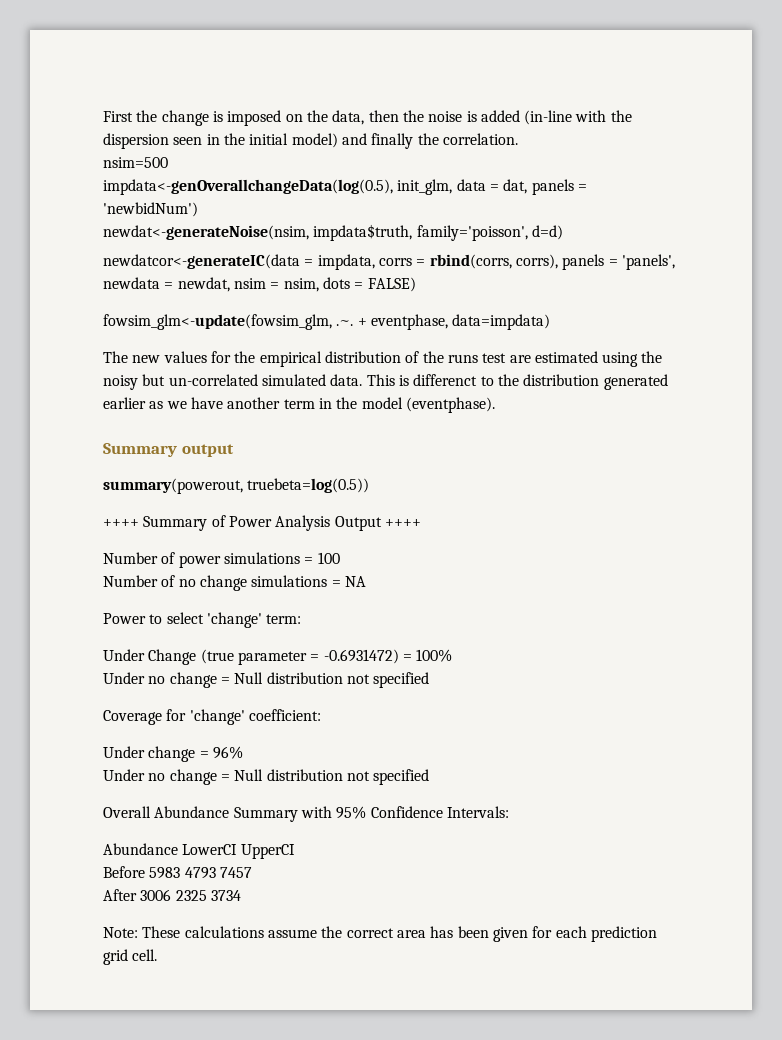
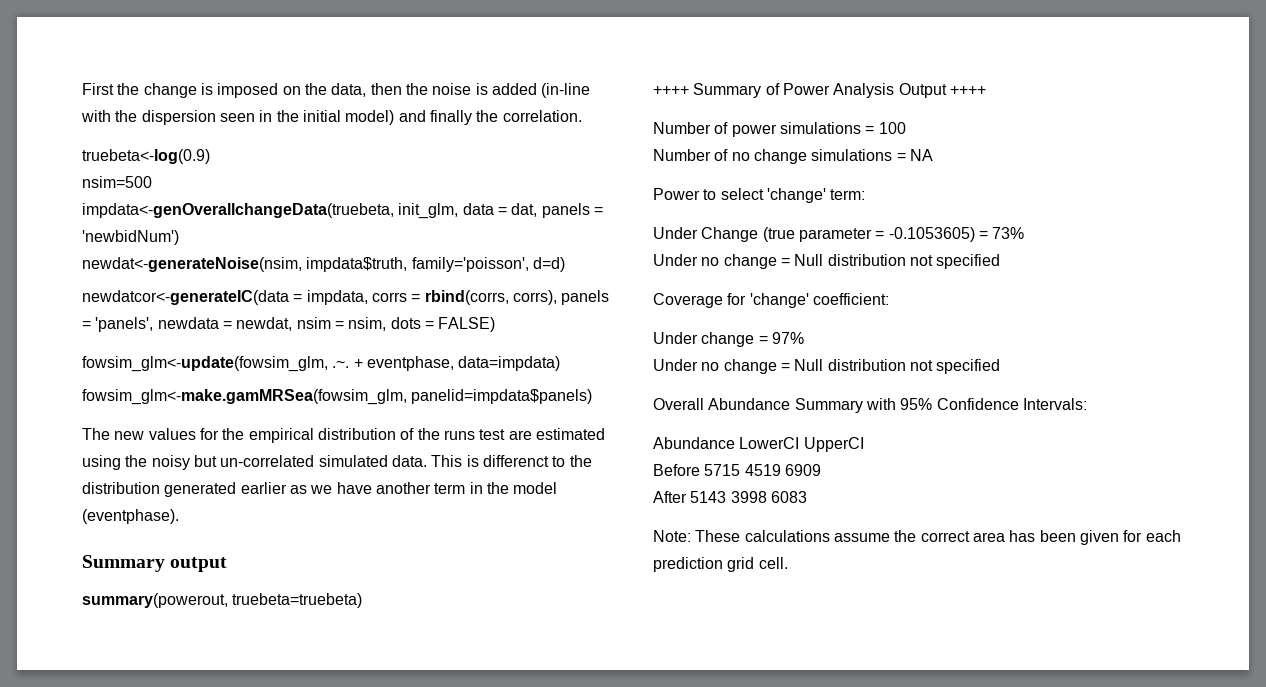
(518, 139) none -> [82,149,210,164] // truebeta<-log(0.9)
[103,179,393,195] impdata<-genOverallchangeData(log(0.5), -> [82,203,394,218] impdata<-genOverallchangeData(truebeta,
(551, 322) none -> [82,389,593,405] // fowsim_glm<-make.gamMRSea(fowsim_glm, panelid=impdata$panels)
[247,478,370,493] truebeta=log(0.5)) -> [232,593,363,608] truebeta=truebeta)
[323,649,453,664] -0.6931472) = 100% -> [888,227,1025,242] -0.1053605) = 73%
[212,746,243,759] 96% -> [771,332,804,344] 97%
[149,867,252,879] [103,889,241,901] 5983 4793 7457 // After 3006 2325 3734 -> [704,464,821,476] [653,491,807,503] 5715 4519 6909 // After 5143 3998 6083

